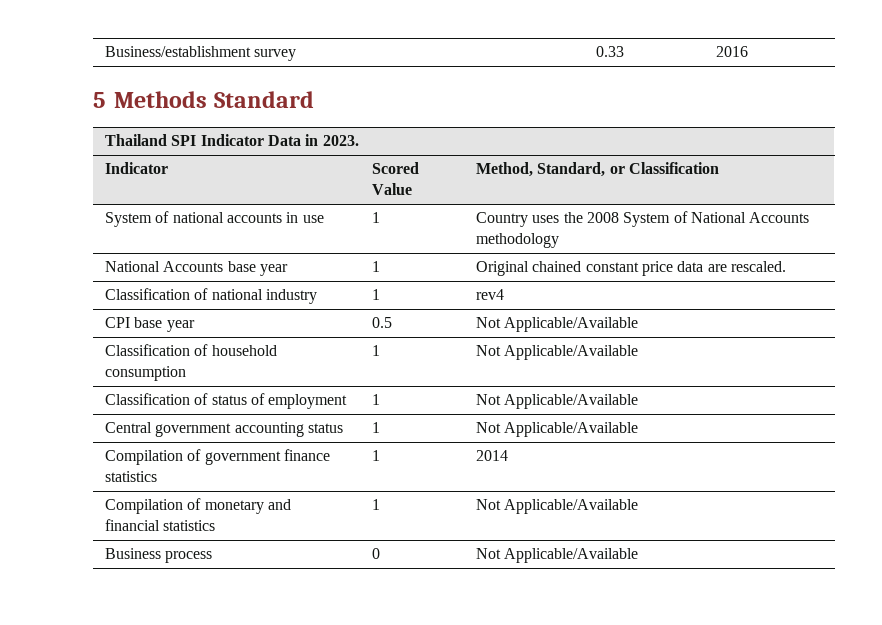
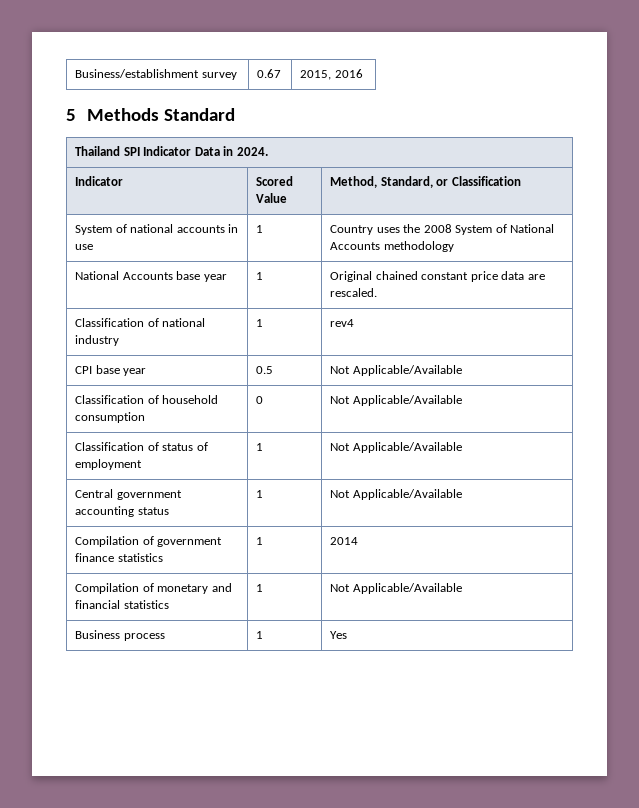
[596,46,625,57] 0.33 | -> [257,69,282,78] [300,70,332,80] 0.67 | 2015,
[322,135,359,146] 2023. -> [236,147,268,156] 2024.
[372,345,381,356] 1 -> [256,396,264,404] 0
[372,548,381,559] [476,548,639,563] 0 | Not Applicable/Available -> [256,631,264,639] [330,631,348,639] 1 | Yes

